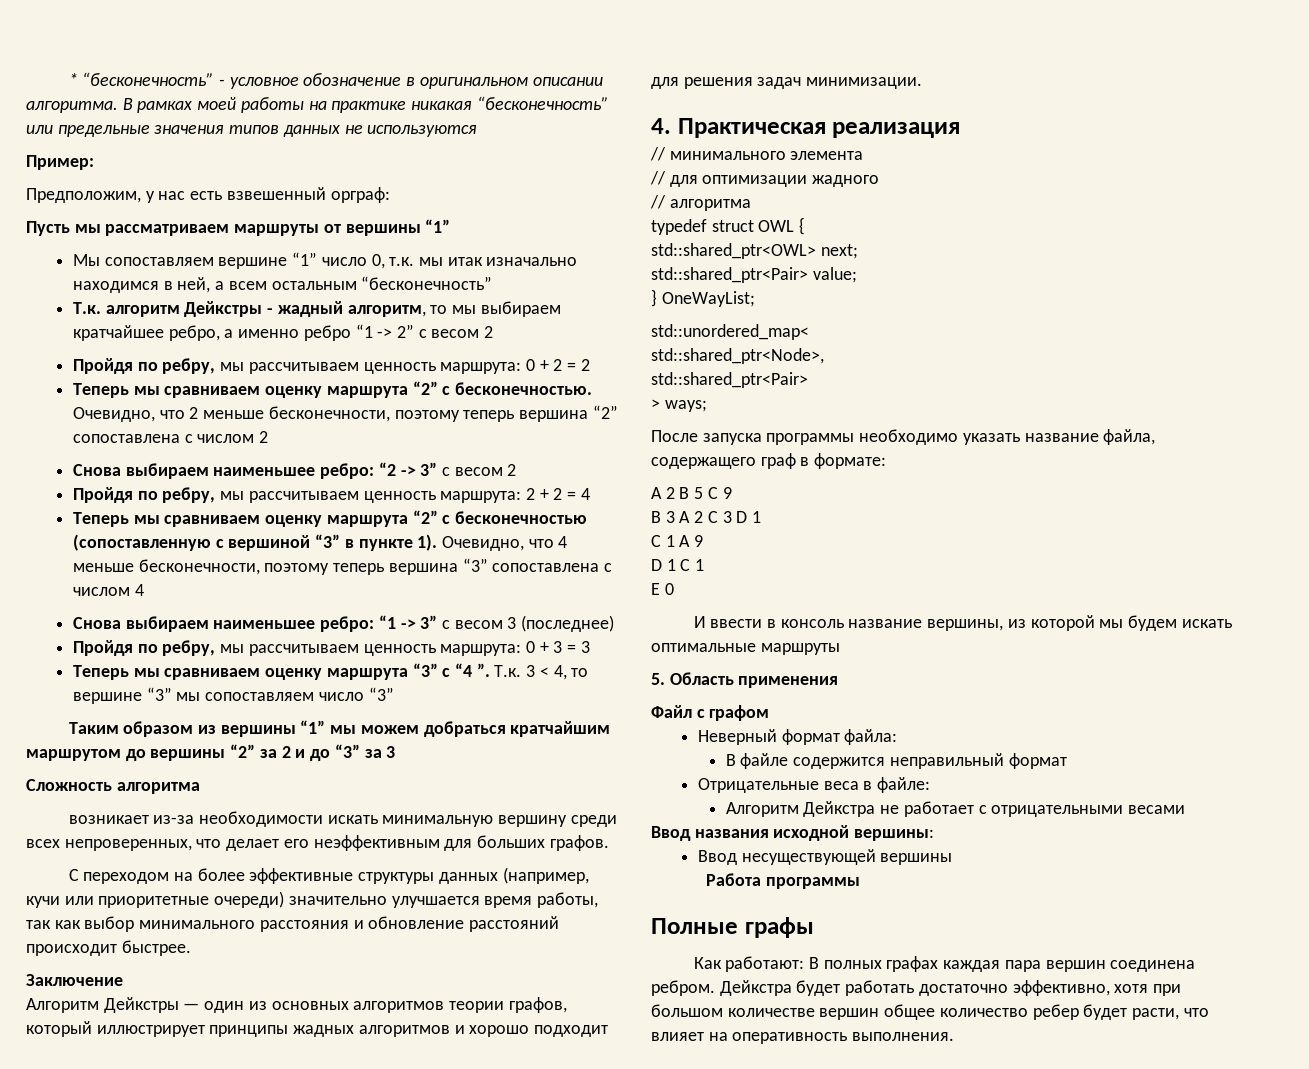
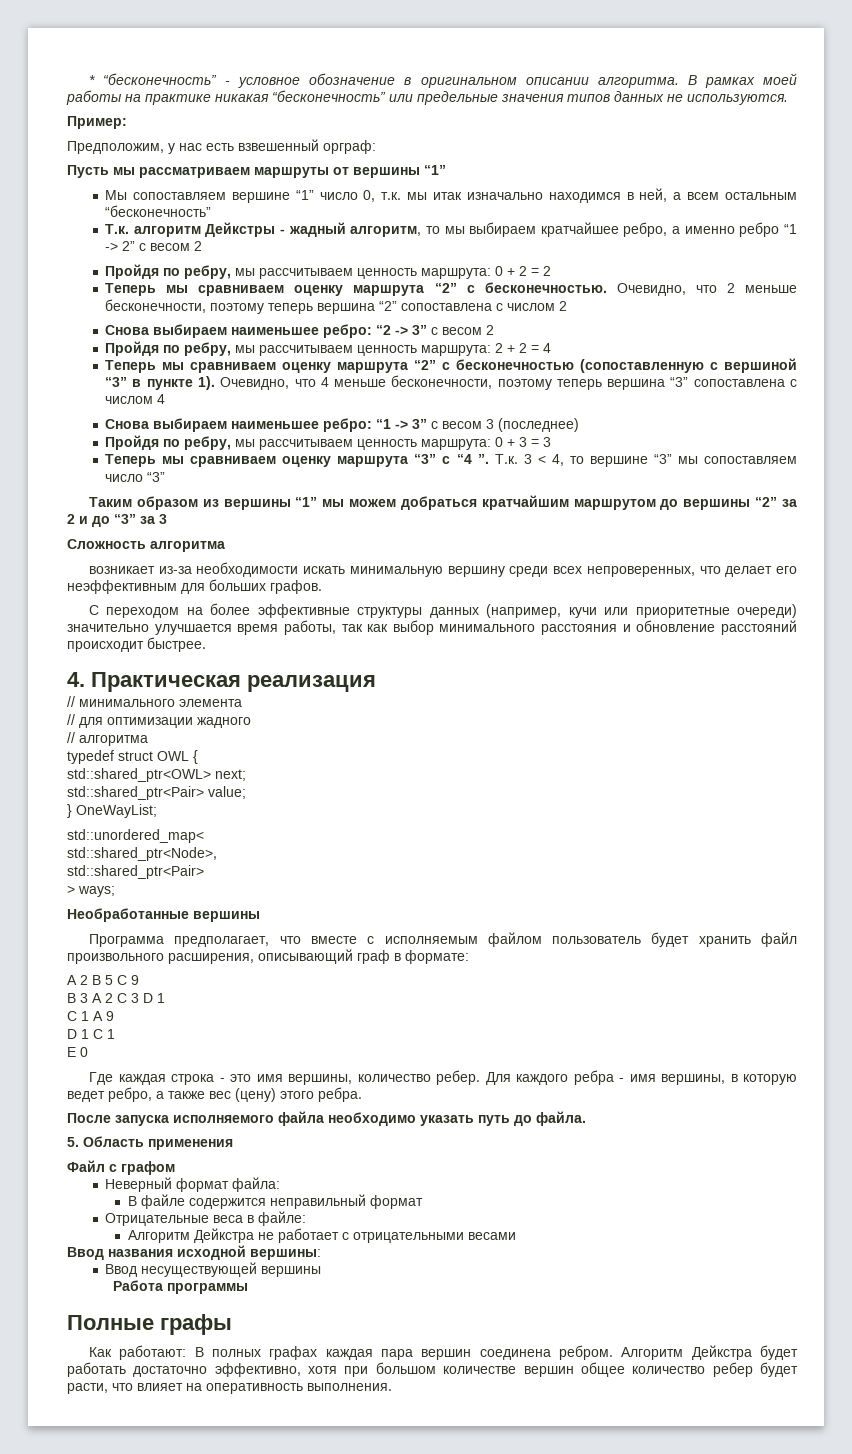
[367,125,478,137] используются -> [687,94,788,105] используются.
[26,974,123,986] [26,997,567,1013] [26,1021,609,1037] [651,77,923,89] // Заключение // Алгоритм Дейкстры — один из основных алгоритмов теории графов, который иллюстрирует принципы жадных алгоритмов и хорошо подходит для решения задач минимизации. -> (206, 644) none
[651,429,1156,445] [651,457,756,469] После запуска программы необходимо указать название файла, содержащего -> [67,908,260,922] [89,932,798,947] [67,949,353,964] Необработанные вершины // Программа предполагает, что вместе с исполняемым файлом пользователь будет хранить файл произвольного расширения, описывающий
[693,615,1232,631] [651,643,840,655] И ввести в консоль название вершины, из которой мы будем искать оптимальные маршруты -> [89,1070,797,1085] [67,1087,362,1102] [67,1111,586,1126] Где каждая строка - это имя вершины, количество ребер. Для каждого ребра - имя вершины, в которую ведет ребро, а также вес (цену) этого ребра. // После запуска исполняемого файла необходимо указать путь до файла.
(715, 988) none -> [621,1347,684,1360] Алгоритм

